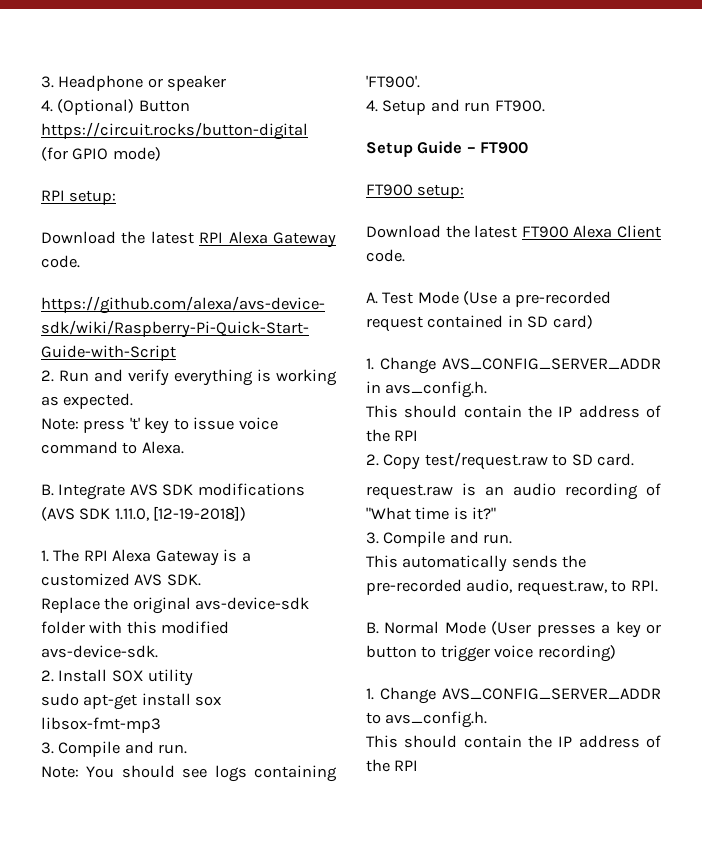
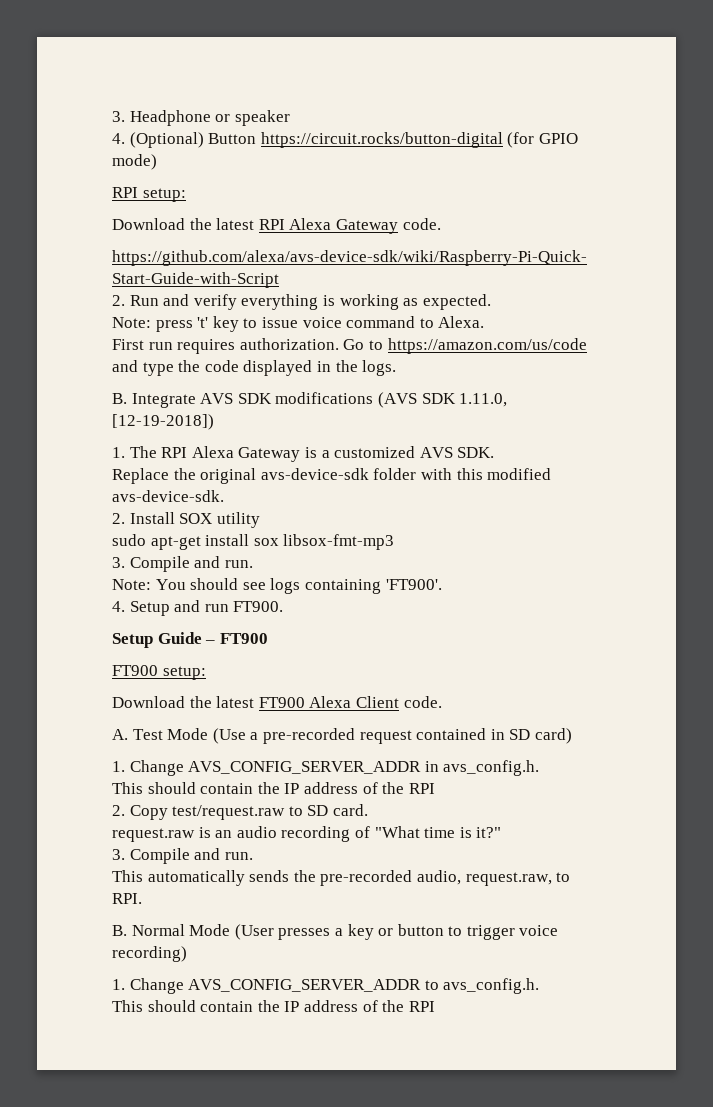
(184, 447) none -> [112,338,587,354] [112,360,397,376] // First run requires authorization. Go to https://amazon.com/us/code and type the code displayed in the logs.

